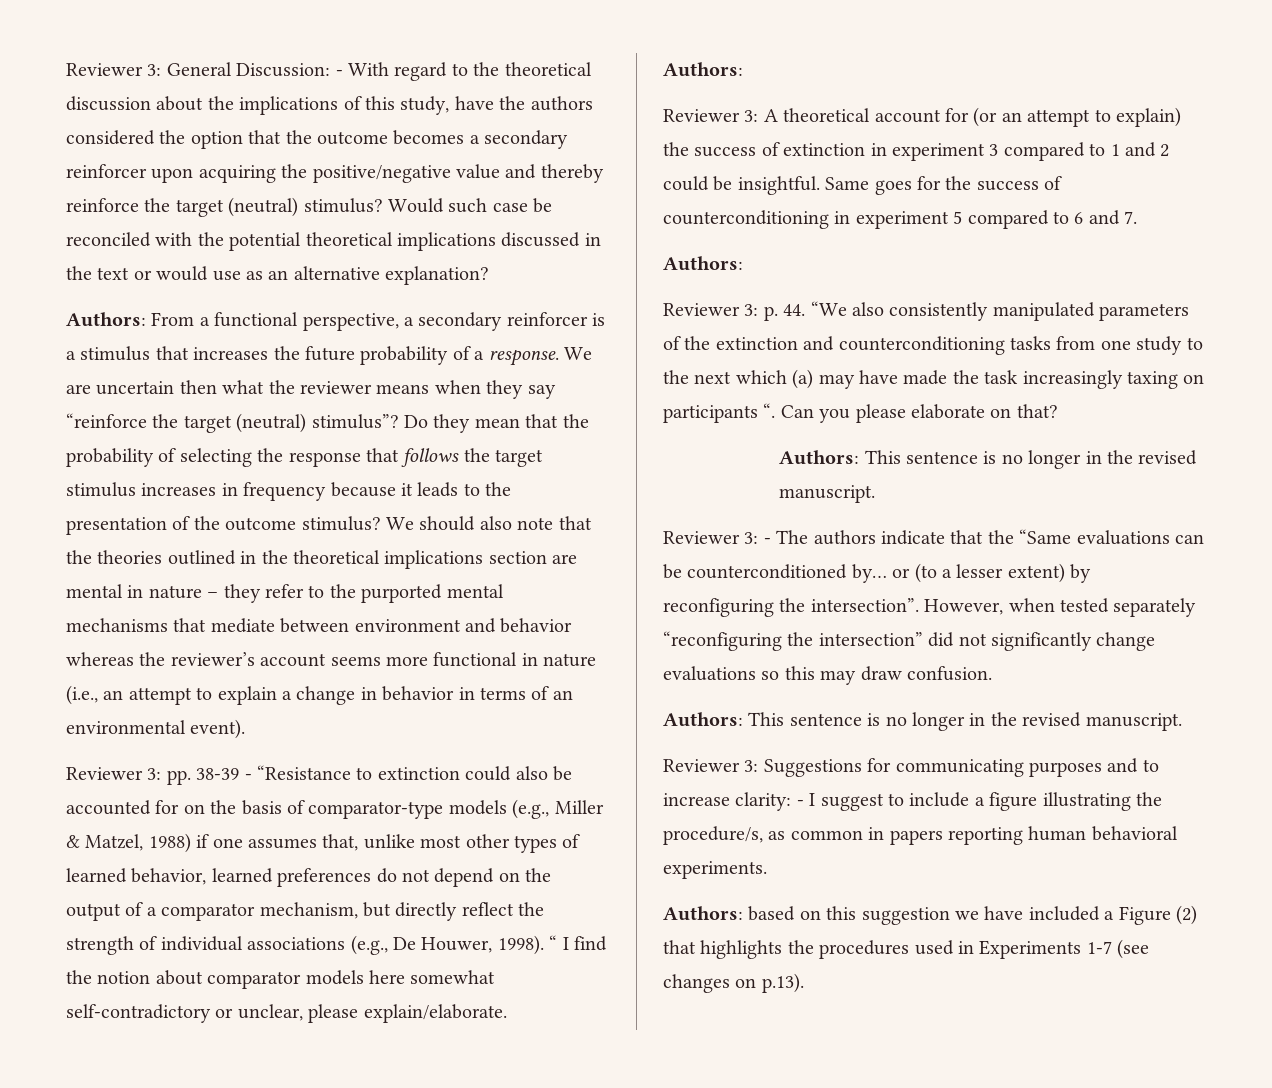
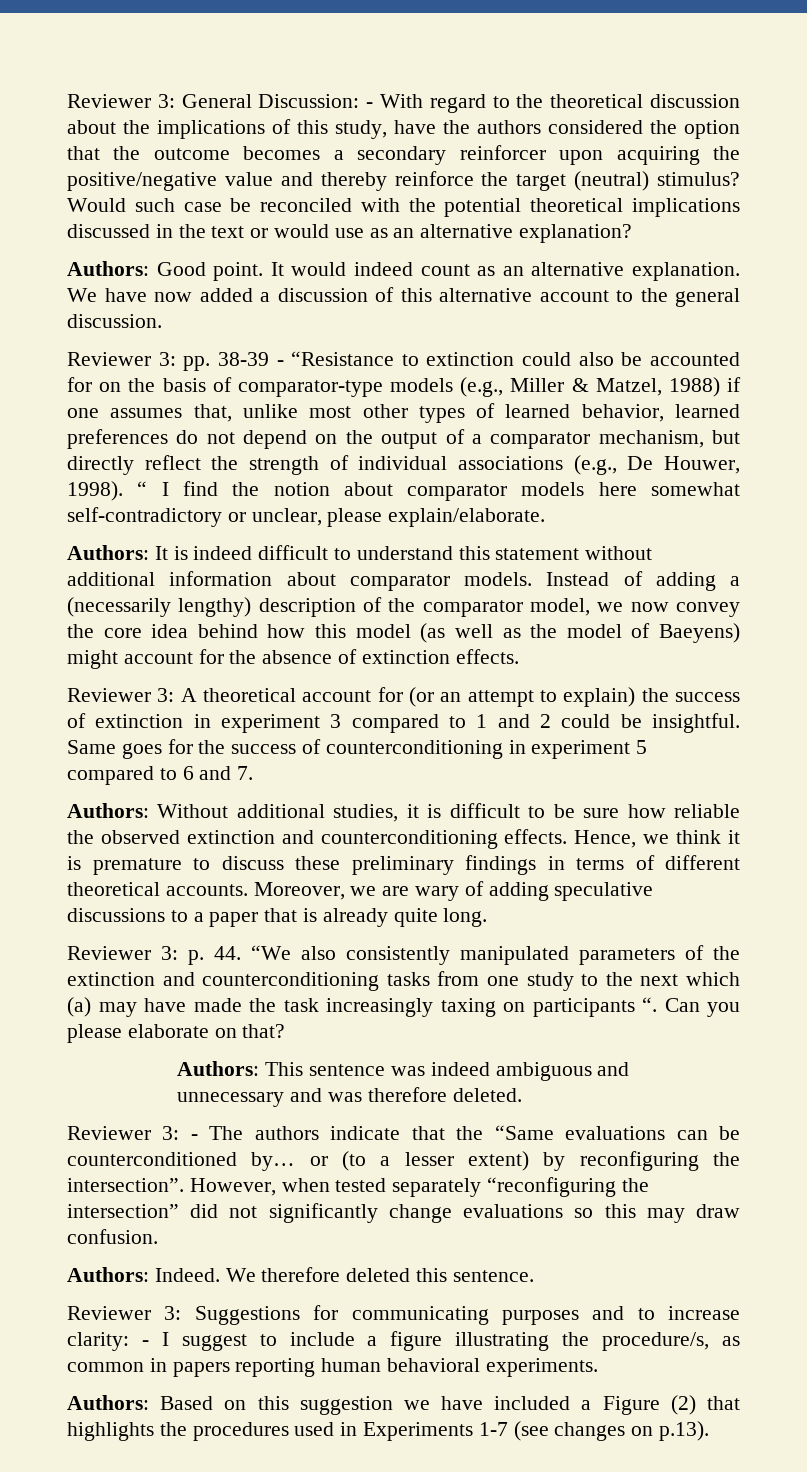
[151,312,606,331] [66,346,592,366] [66,380,556,399] [66,413,589,433] [66,448,544,467] [66,482,512,501] [66,516,592,535] [66,550,578,569] [66,584,504,603] [66,618,573,633] [66,652,597,667] [66,685,573,705] [66,719,246,739] From a functional perspective, a secondary reinforcer is a stimulus that increases the future probability of a response. We are uncertain then what the reviewer means when they say “reinforce the target (neutral) stimulus”? Do they mean that the probability of selecting the response that follows the target stimulus increases in frequency because it leads to the presentation of the outcome stimulus? We should also note that the theories outlined in the theoretical implications section are mental in nature – they refer to the purported mental mechanisms that mediate between environment and behavior whereas the reviewer’s account seems more functional in nature (i.e., an attempt to explain a change in behavior in terms of an environmental event). -> [156,262,741,281] [67,287,740,307] [67,314,162,328] Good point. It would indeed count as an alternative explanation. We have now added a discussion of this alternative account to the general discussion.
(743, 69) none -> [154,545,653,560] [67,571,740,591] [67,597,740,617] [67,623,741,643] [67,649,519,669] It is indeed difficult to understand this statement without additional information about comparator models. Instead of adding a (necessarily lengthy) description of the comparator model, we now convey the core idea behind how this model (as well as the model of Baeyens) might account for the absence of extinction effects.
(743, 263) none -> [157,803,740,822] [67,829,741,849] [67,855,740,875] [67,881,654,901] [67,908,488,927] Without additional studies, it is difficult to be sure how reliable the observed extinction and counterconditioning effects. Hence, we think it is premature to discuss these preliminary findings in terms of different theoretical accounts. Moreover, we are wary of adding speculative discussions to a paper that is already quite long.
[983,450,1198,469] [779,485,876,503] is no longer in the revised manuscript. -> [390,1062,630,1081] [177,1087,522,1107] was indeed ambiguous and unnecessary and was therefore deleted.
[748,712,1182,731] This sentence is no longer in the revised manuscript. -> [154,1267,534,1282] Indeed. We therefore deleted this sentence.
[748,906,796,921] based -> [160,1396,214,1410] Based

